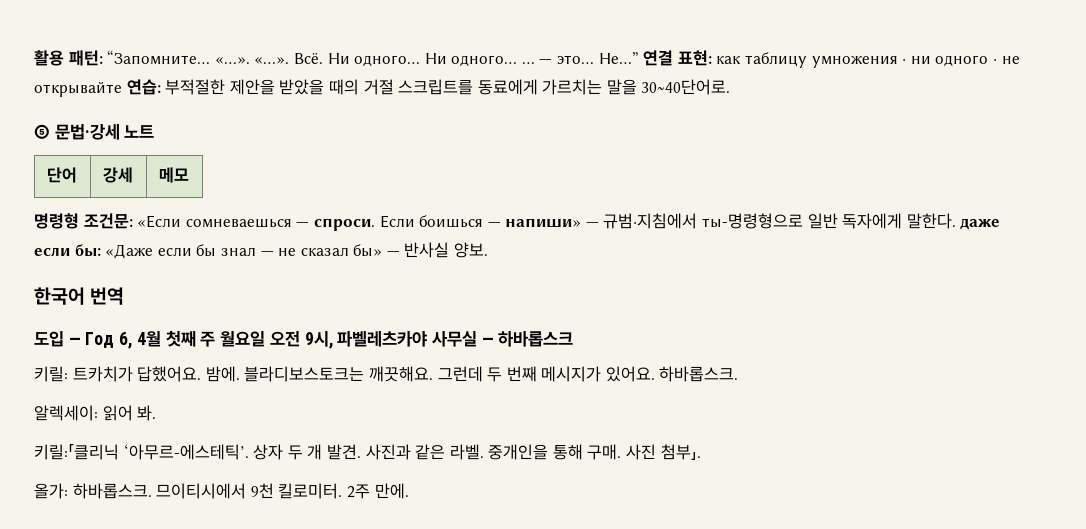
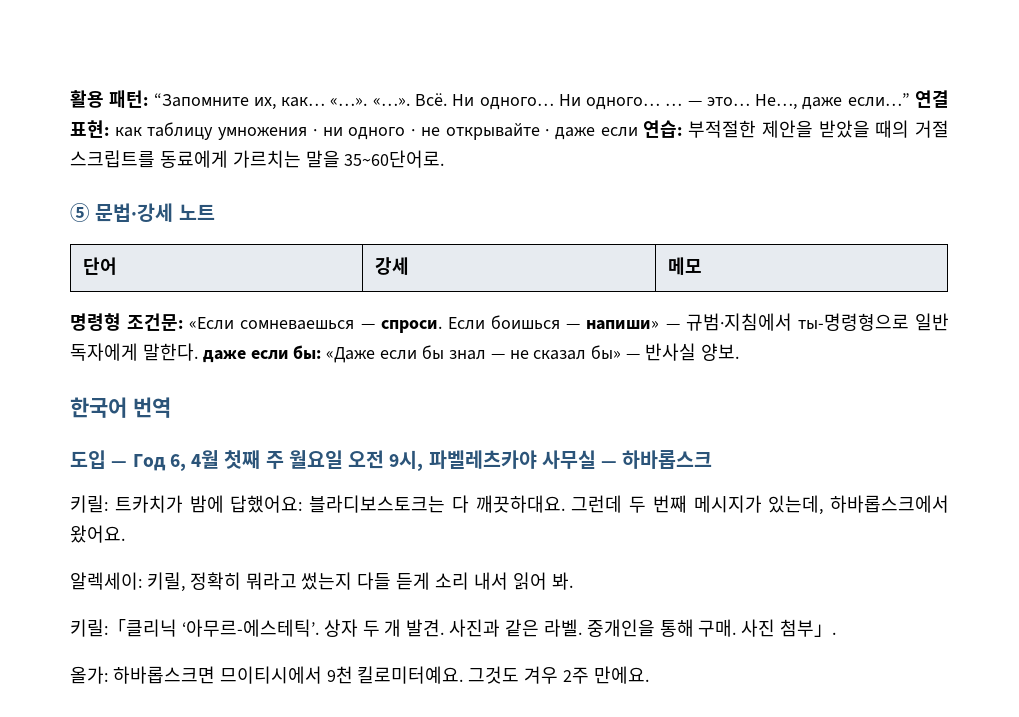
[107,50,211,65] “Запомните… -> [153,93,326,110] “Запомните их, как…
[598,52,639,64] Не…” -> [755,93,910,110] Не…, даже если…”
(122, 89) none -> [545,127,638,140] · даже если
[641,79,731,95] 30~40단어로. -> [344,150,445,168] 35~60단어로.
[137,366,739,382] [34,405,98,421] 답했어요. 밤에. 블라디보스토크는 깨끗해요. 그런데 두 번째 메시지가 있어요. 하바롭스크. // 알렉세이: -> [189,495,949,515] [70,525,125,543] [70,572,508,592] 밤에 답했어요: 블라디보스토크는 다 깨끗하대요. 그런데 두 번째 메시지가 있는데, 하바롭스크에서 왔어요. // 알렉세이: 키릴, 정확히 뭐라고 썼는지 다들 듣게 소리 내서
[72,483,152,499] 하바롭스크. -> [112,666,215,684] 하바롭스크면
[278,483,409,499] 킬로미터. 2주 만에. -> [357,666,649,684] 킬로미터예요. 그것도 겨우 2주 만에요.

